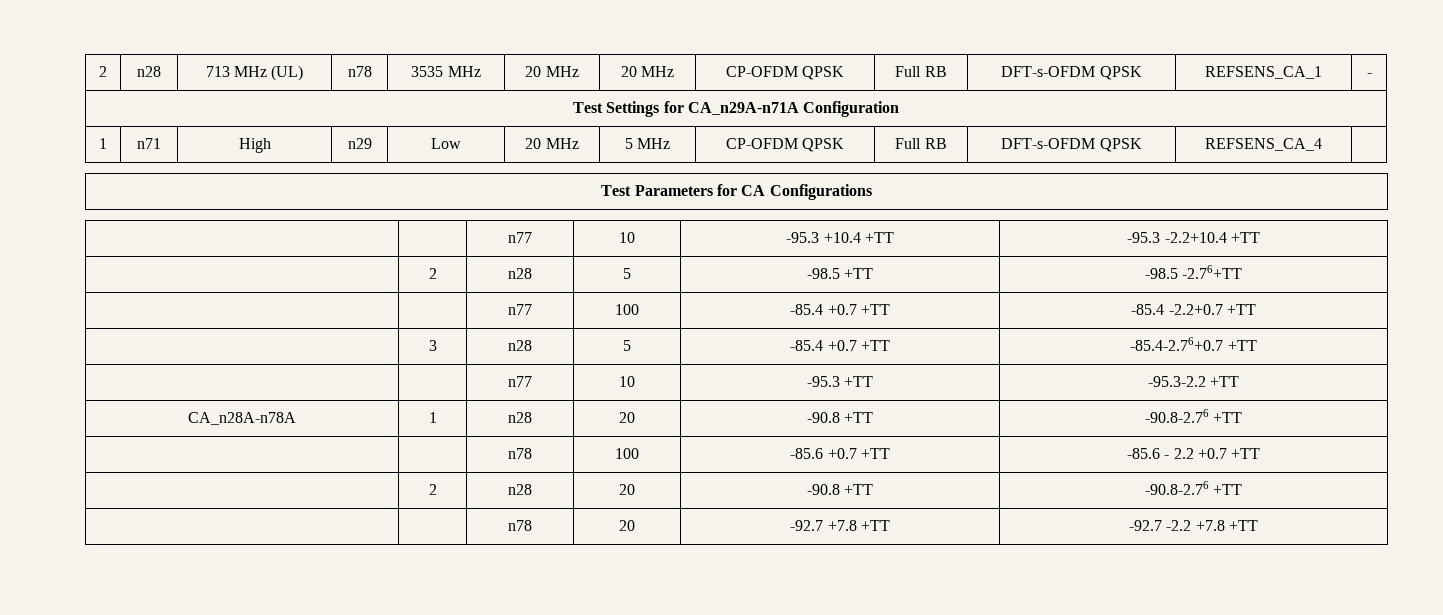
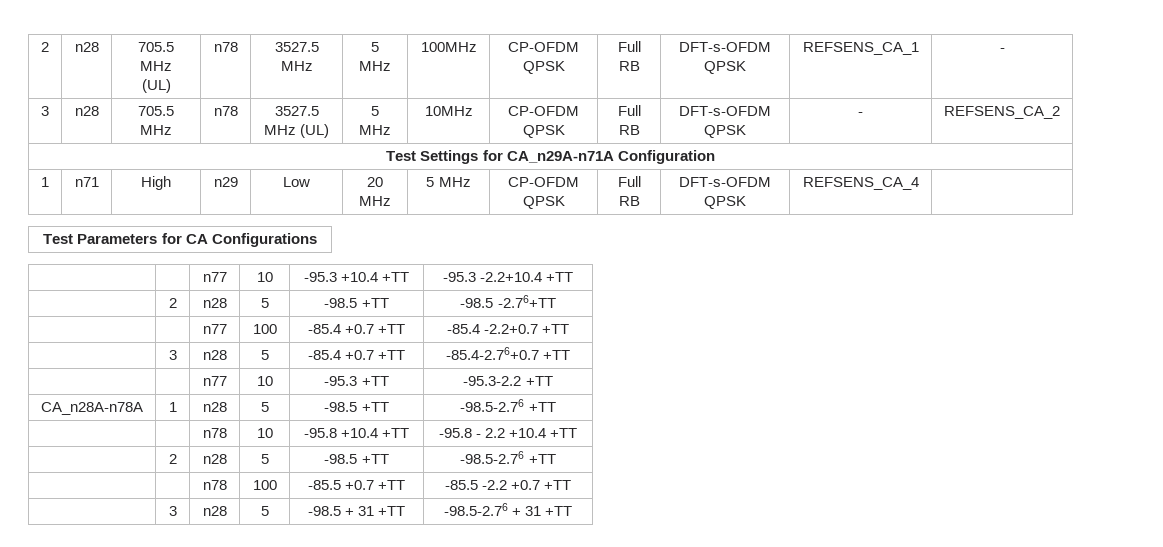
[99,66,107,77] [137,66,161,77] [205,66,230,77] 2 | n28 | 713 -> [41,42,49,52] [74,42,99,52] [138,42,174,52] 2 | n28 | 705.5
[411,66,481,77] [525,66,579,77] [620,66,675,77] 3535 MHz | 20 MHz | 20 MHz -> [274,42,319,52] [280,61,313,71] [371,42,379,52] [359,61,391,71] [420,42,477,52] 3527.5 MHz | 5 MHz | 100MHz
(1372, 75) none -> [41,106,49,116] [74,106,99,116] [138,106,174,116] [140,125,172,135] [213,106,238,116] [274,106,319,116] [263,124,330,138] [371,106,379,116] [359,125,391,135] [424,106,473,116] [508,106,579,116] [522,125,565,138] [617,105,641,116] [618,125,640,135] [679,106,771,116] [704,125,746,138] [858,112,863,116] [944,106,1060,119] // 3 | n28 | 705.5 MHz | n78 | 3527.5 MHz (UL) | 5 MHz | 10MHz | CP-OFDM QPSK | Full RB | DFT-s-OFDM QPSK | - | REFSENS_CA_2
[619,412,635,423] [806,412,874,423] [1144,409,1209,423] 20 | -90.8 +TT | -90.8-2.76 -> [260,402,269,412] [324,402,389,412] [460,399,556,412] [202,428,227,438] [256,428,273,438] [303,428,410,438] [438,428,578,438] [168,454,177,464] [202,454,227,464] [260,454,269,464] [324,454,389,464] [460,451,525,464] 5 | -98.5 +TT | -98.5-2.76 +TT // | | n78 | 10 | -95.8 +10.4 +TT | -95.8 - 2.2 +10.4 +TT // | 2 | n28 | 5 | -98.5 +TT | -98.5-2.76
[790,448,890,459] [1126,448,1194,459] -85.6 +0.7 +TT | -85.6 - 2.2 -> [307,480,406,490] [444,480,507,490] -85.5 +0.7 +TT | -85.5 -2.2
[428,484,437,495] [508,484,532,495] [619,484,635,495] [806,484,874,495] [1144,481,1243,495] [508,520,532,531] [619,520,635,531] [790,520,890,531] [1129,520,1225,531] 2 | n28 | 20 | -90.8 +TT | -90.8-2.76 +TT // | | n78 | 20 | -92.7 +7.8 +TT | -92.7 -2.2 +7.8 -> [168,506,177,516] [202,506,227,516] [260,506,269,516] [307,506,406,516] [443,503,542,516] 3 | n28 | 5 | -98.5 + 31 +TT | -98.5-2.76 + 31

